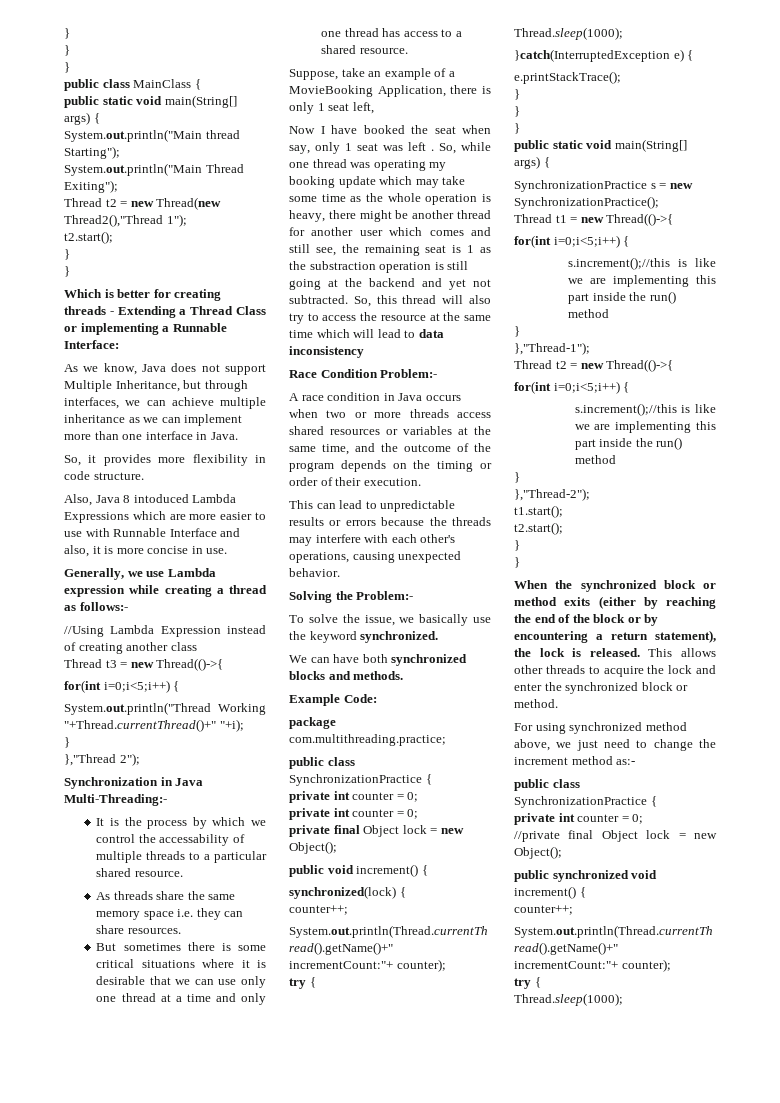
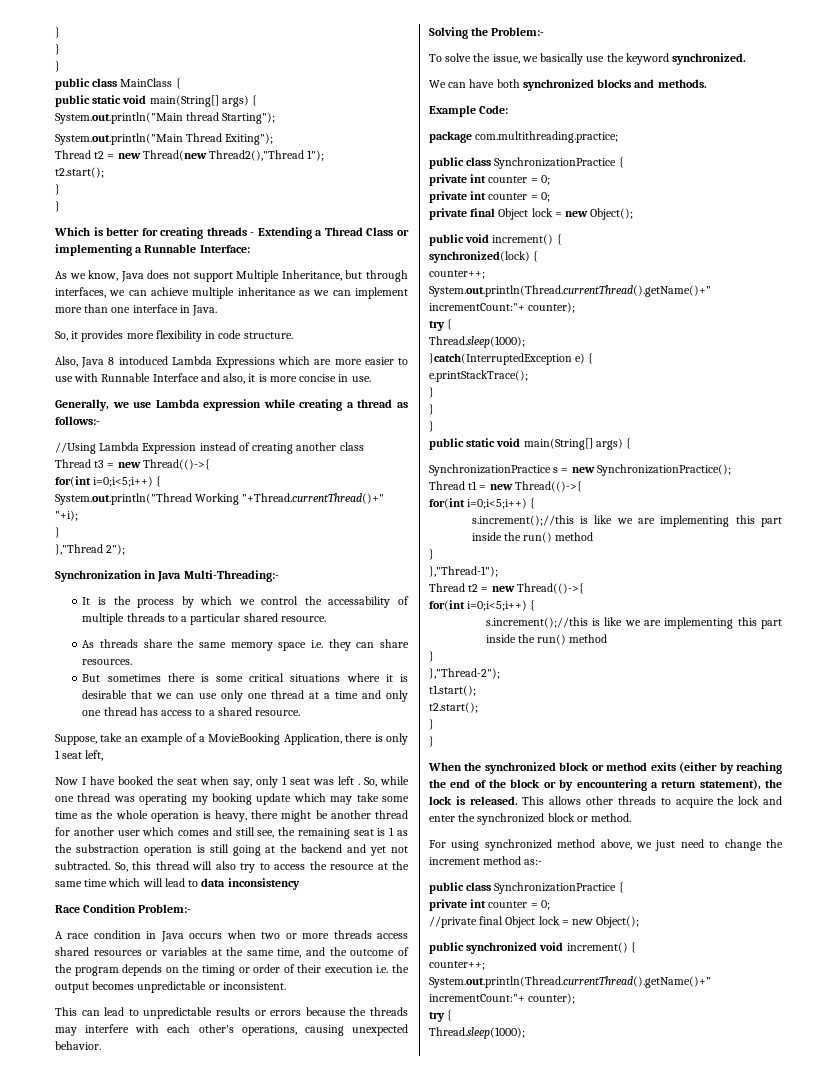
[363,478,421,486] execution. -> [324,964,409,973] [55,981,286,993] execution i.e. the output becomes unpredictable or inconsistent.

